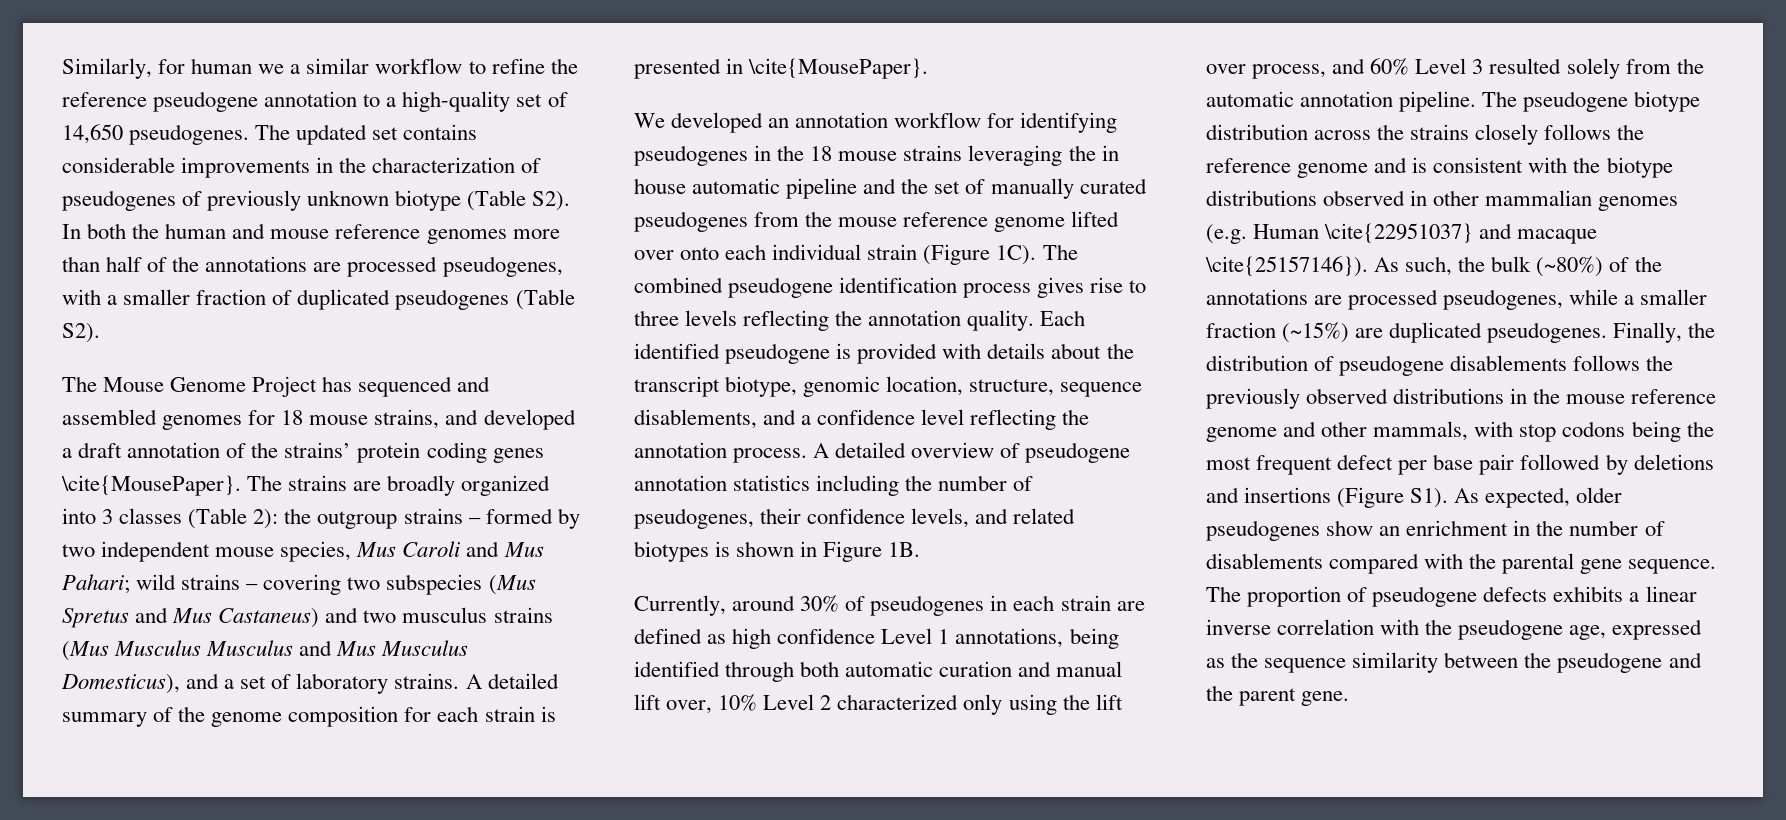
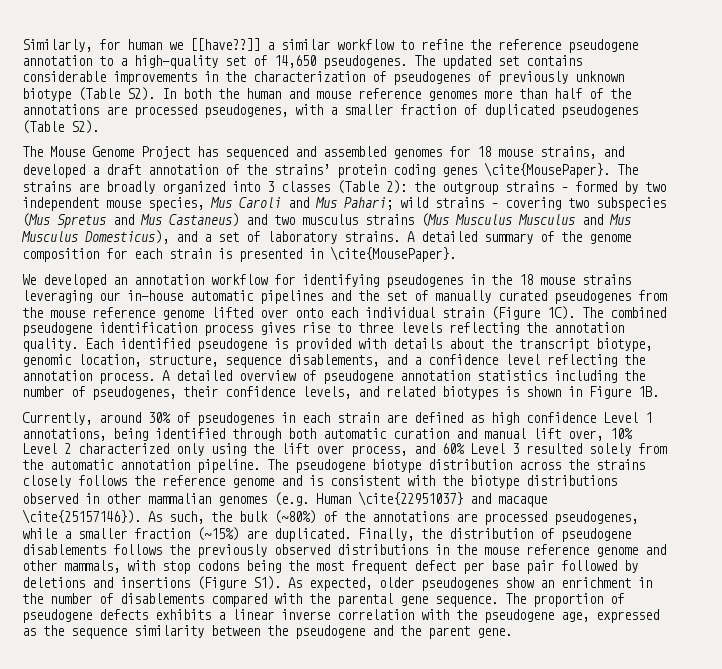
(285, 69) none -> [190,38,260,51] [[have??]]
[1068,145,1119,161] [634,178,858,199] the in house automatic pipeline -> [99,290,323,304] our in-house automatic pipelines
[1389,322,1608,343] duplicated pseudogenes. -> [274,528,351,542] duplicated.

